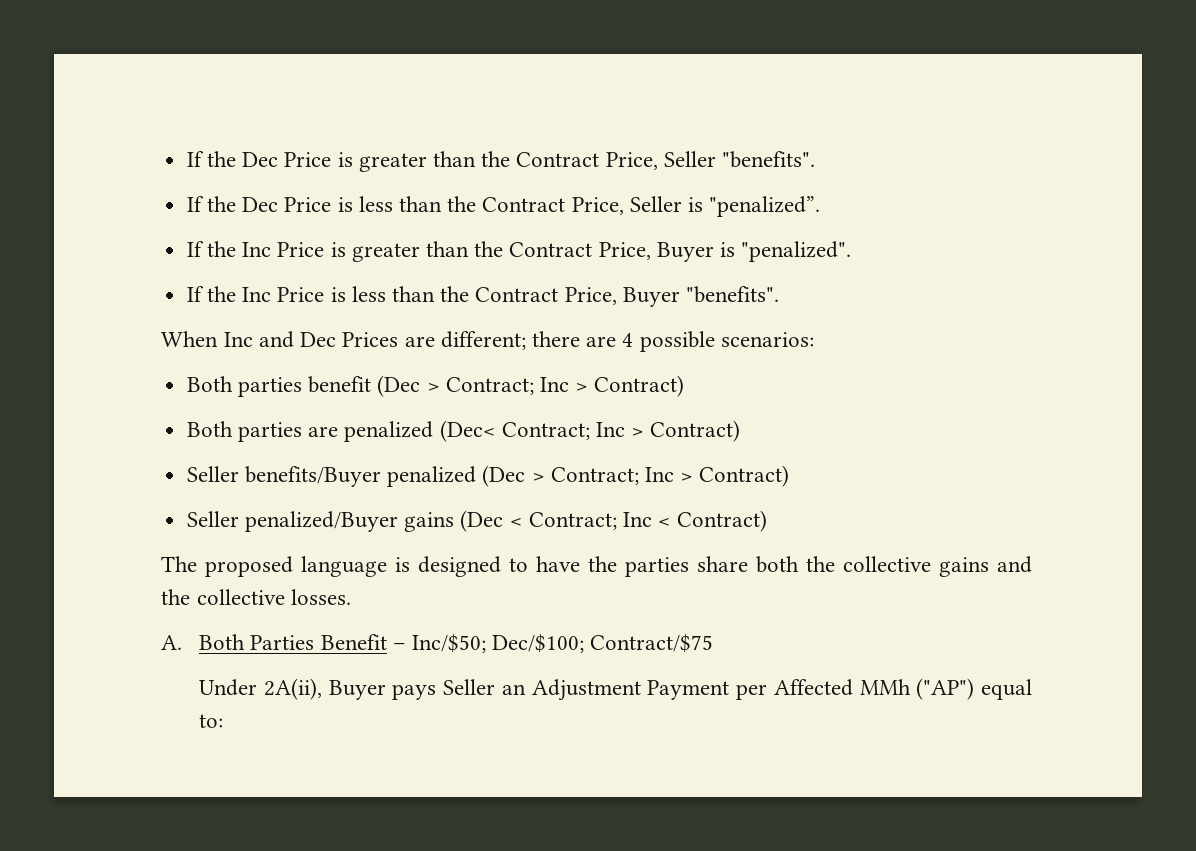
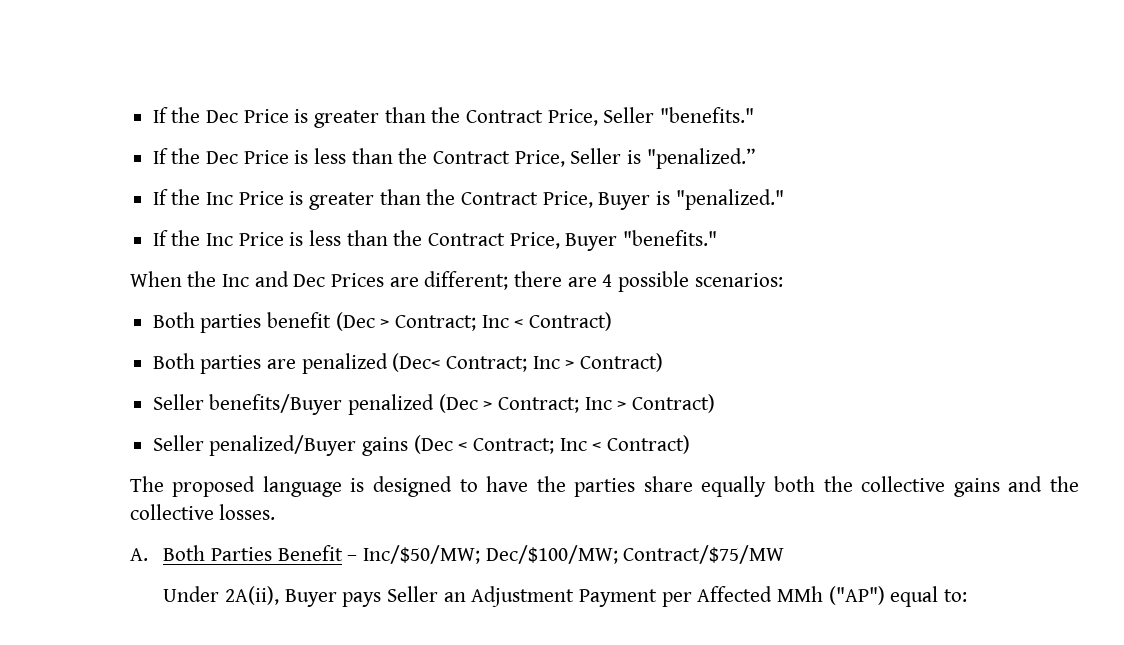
[722,151,816,168] "benefits". -> [660,107,755,123] "benefits."
[709,196,821,217] "penalized”. -> [646,148,756,169] "penalized.”
[741,241,852,262] "penalized". -> [675,189,784,210] "penalized."
[686,286,780,303] "benefits". -> [623,230,718,246] "benefits."
(219, 339) none -> [187,271,217,287] the
[575,383,589,392] > -> [514,319,524,328] <
(749, 564) none -> [701,476,767,497] equally
[412,634,714,653] Inc/$50; Dec/$100; Contract/$75 -> [362,545,785,564] Inc/$50/MW; Dec/$100/MW; Contract/$75/MW

